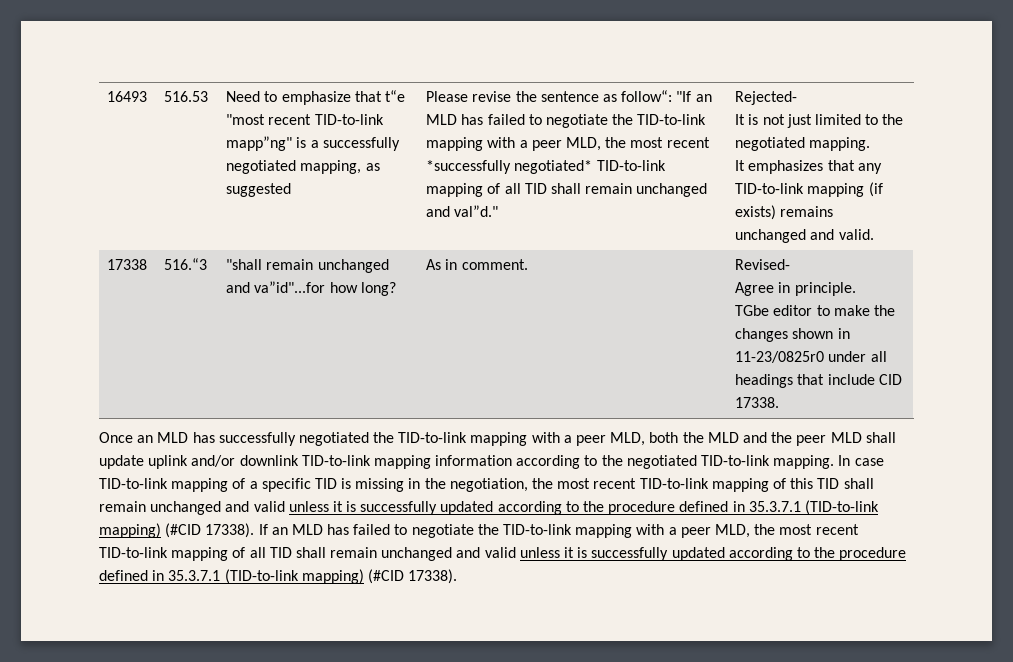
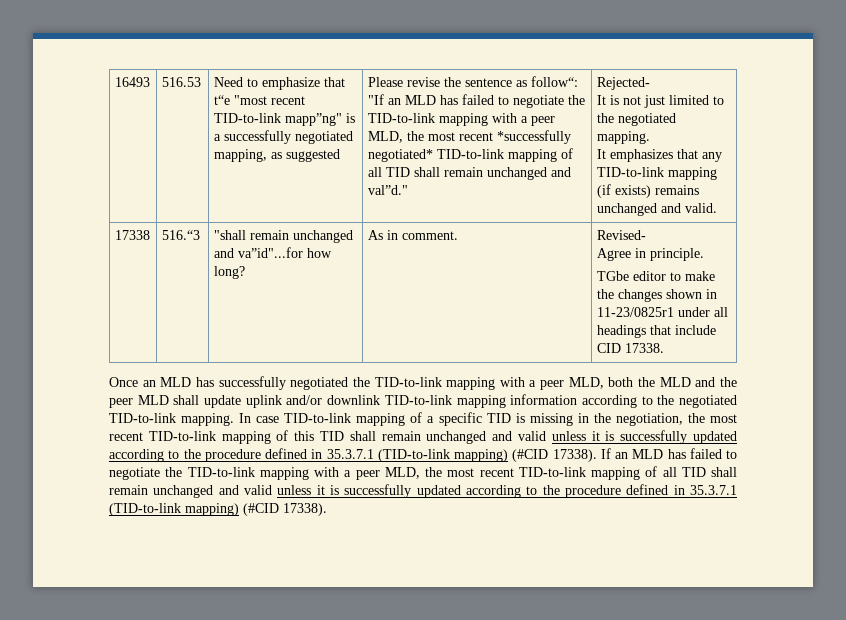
[735,351,825,363] 11-23/0825r0 -> [596,307,674,317] 11-23/0825r1

